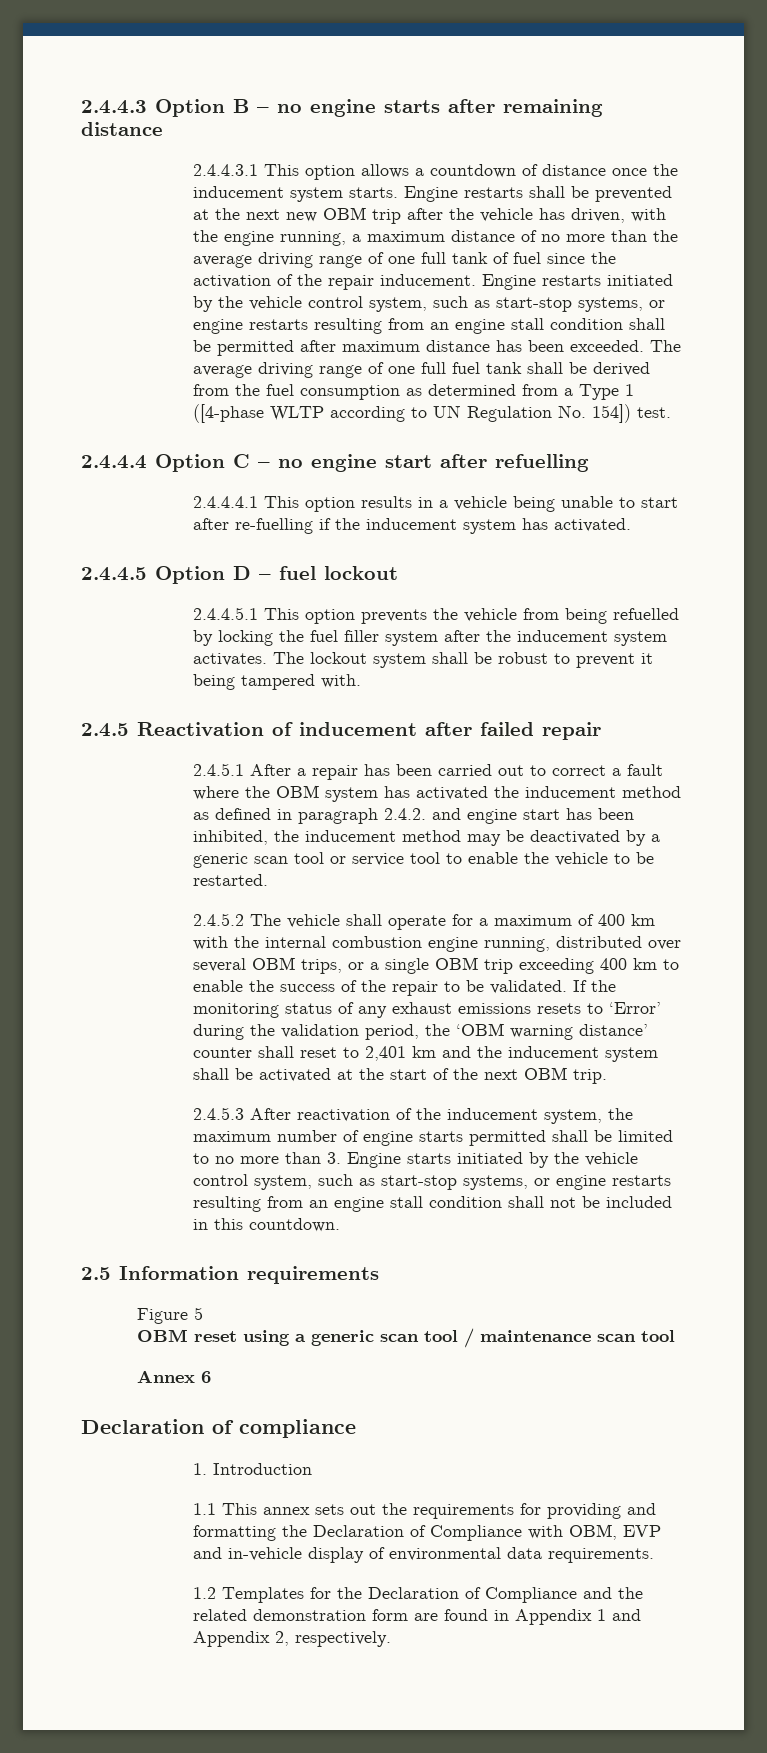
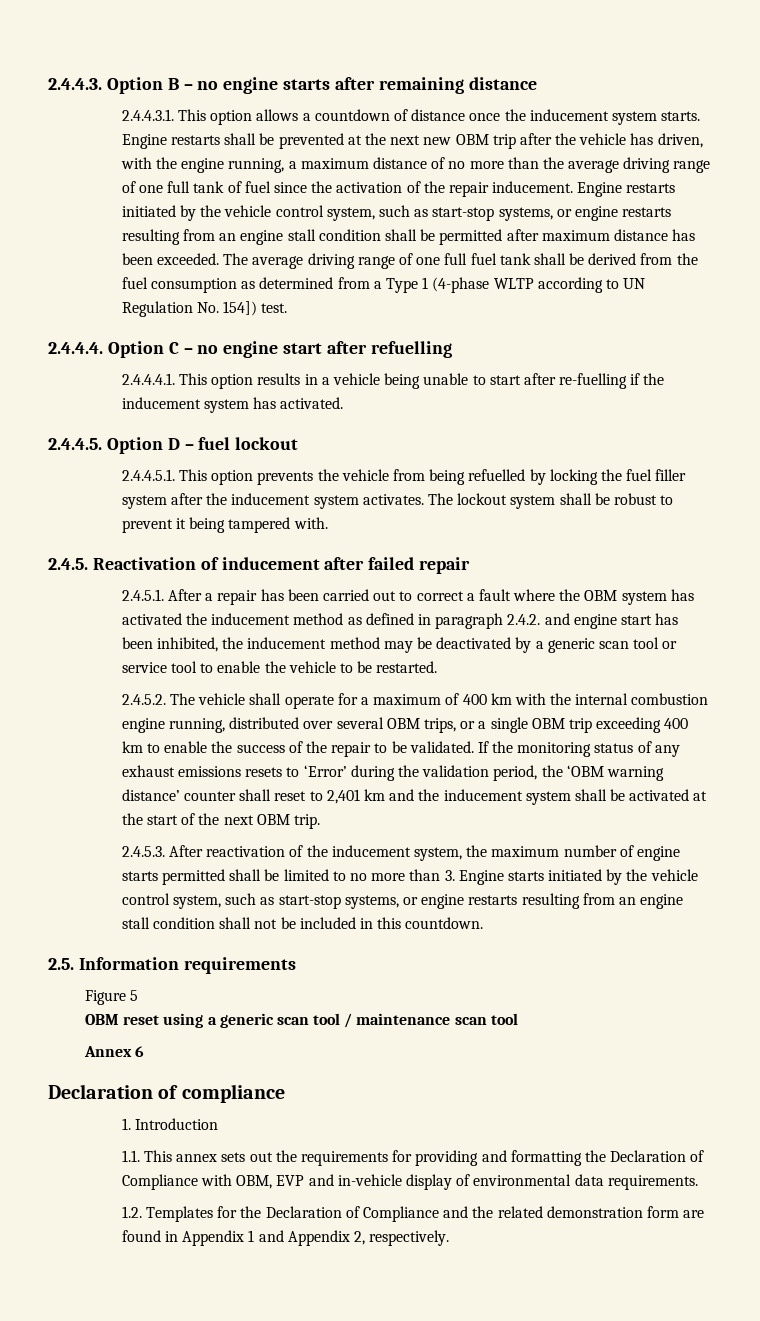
[81,100,147,114] 2.4.4.3 -> [48,78,102,90] 2.4.4.3.
[192,164,258,176] 2.4.4.3.1 -> [121,109,174,121] 2.4.4.3.1.
[192,404,264,423] ([4-phase -> [432,277,490,293] (4-phase
[81,455,147,469] 2.4.4.4 -> [48,342,103,354] 2.4.4.4.
[192,496,258,508] 2.4.4.4.1 -> [121,373,175,385] 2.4.4.4.1.
[81,567,147,581] 2.4.4.5 -> [48,438,102,450] 2.4.4.5.
[192,607,258,620] 2.4.4.5.1 -> [121,469,175,481] 2.4.4.5.1.
[81,723,129,737] 2.4.5 -> [48,558,88,570] 2.4.5.
[192,763,244,776] 2.4.5.1 -> [121,589,164,601] 2.4.5.1.
[192,913,244,926] 2.4.5.2 -> [121,694,166,705] 2.4.5.2.
[192,1107,244,1120] 2.4.5.3 -> [121,846,165,857] 2.4.5.3.
[81,1267,111,1280] 2.5 -> [48,958,74,970] 2.5.
[192,1503,216,1515] 1.1 -> [121,1150,140,1162] 1.1.
[192,1587,216,1599] 1.2 -> [121,1206,142,1218] 1.2.

